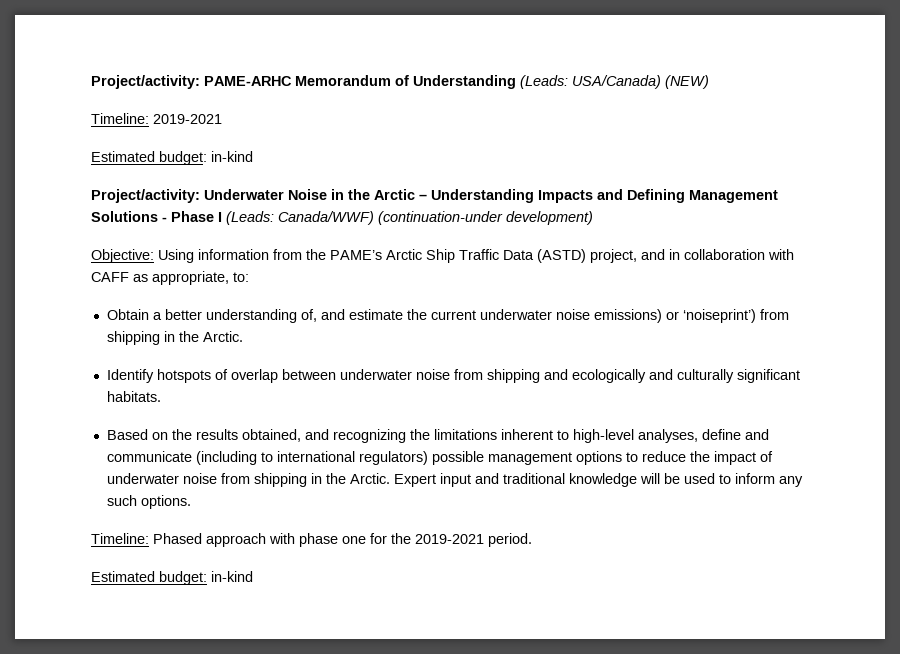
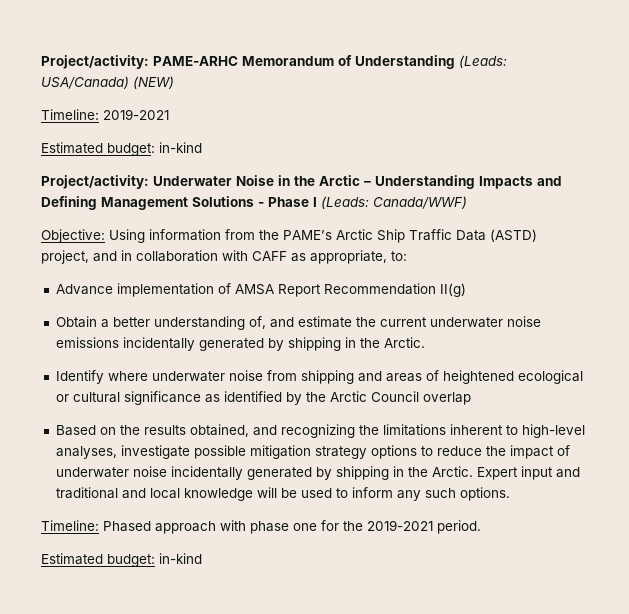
[378,211,593,225] (continuation-under development) -> (467, 202) none
(249, 277) none -> [55,283,466,297] // Advance implementation of AMSA Report Recommendation II(g)
[593,309,789,323] emissions) or ‘noiseprint’) from -> [55,337,284,351] emissions incidentally generated by
[156,369,336,383] hotspots of overlap between -> [107,371,148,381] where
[571,369,800,383] [106,391,161,402] ecologically and culturally significant habitats. -> [385,370,583,384] [55,391,471,405] areas of heightened ecological or cultural significance as identified by the Arctic Council overlap
[701,429,769,440] [106,451,572,465] define and communicate (including to international regulators) possible management -> [120,445,367,459] investigate possible mitigation strategy
[220,473,250,484] from -> [170,466,332,480] incidentally generated by
(565, 478) none -> [121,488,180,499] and local

